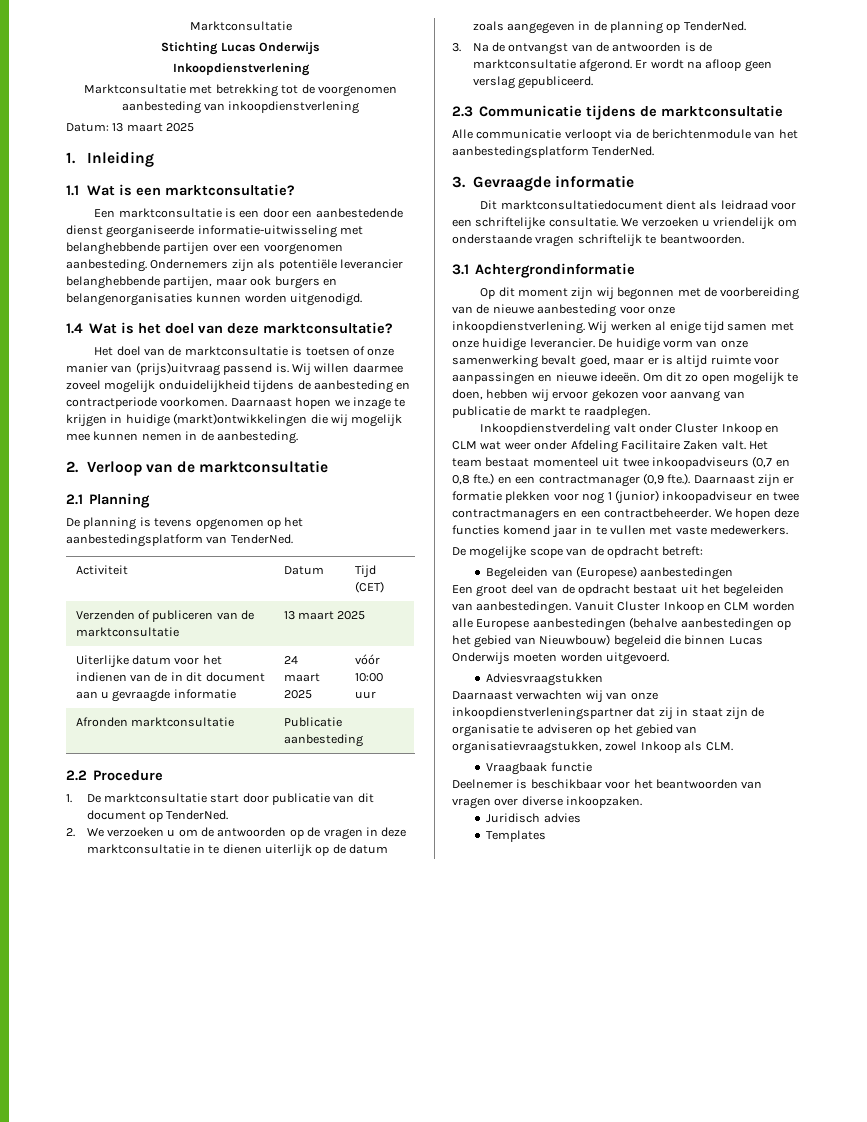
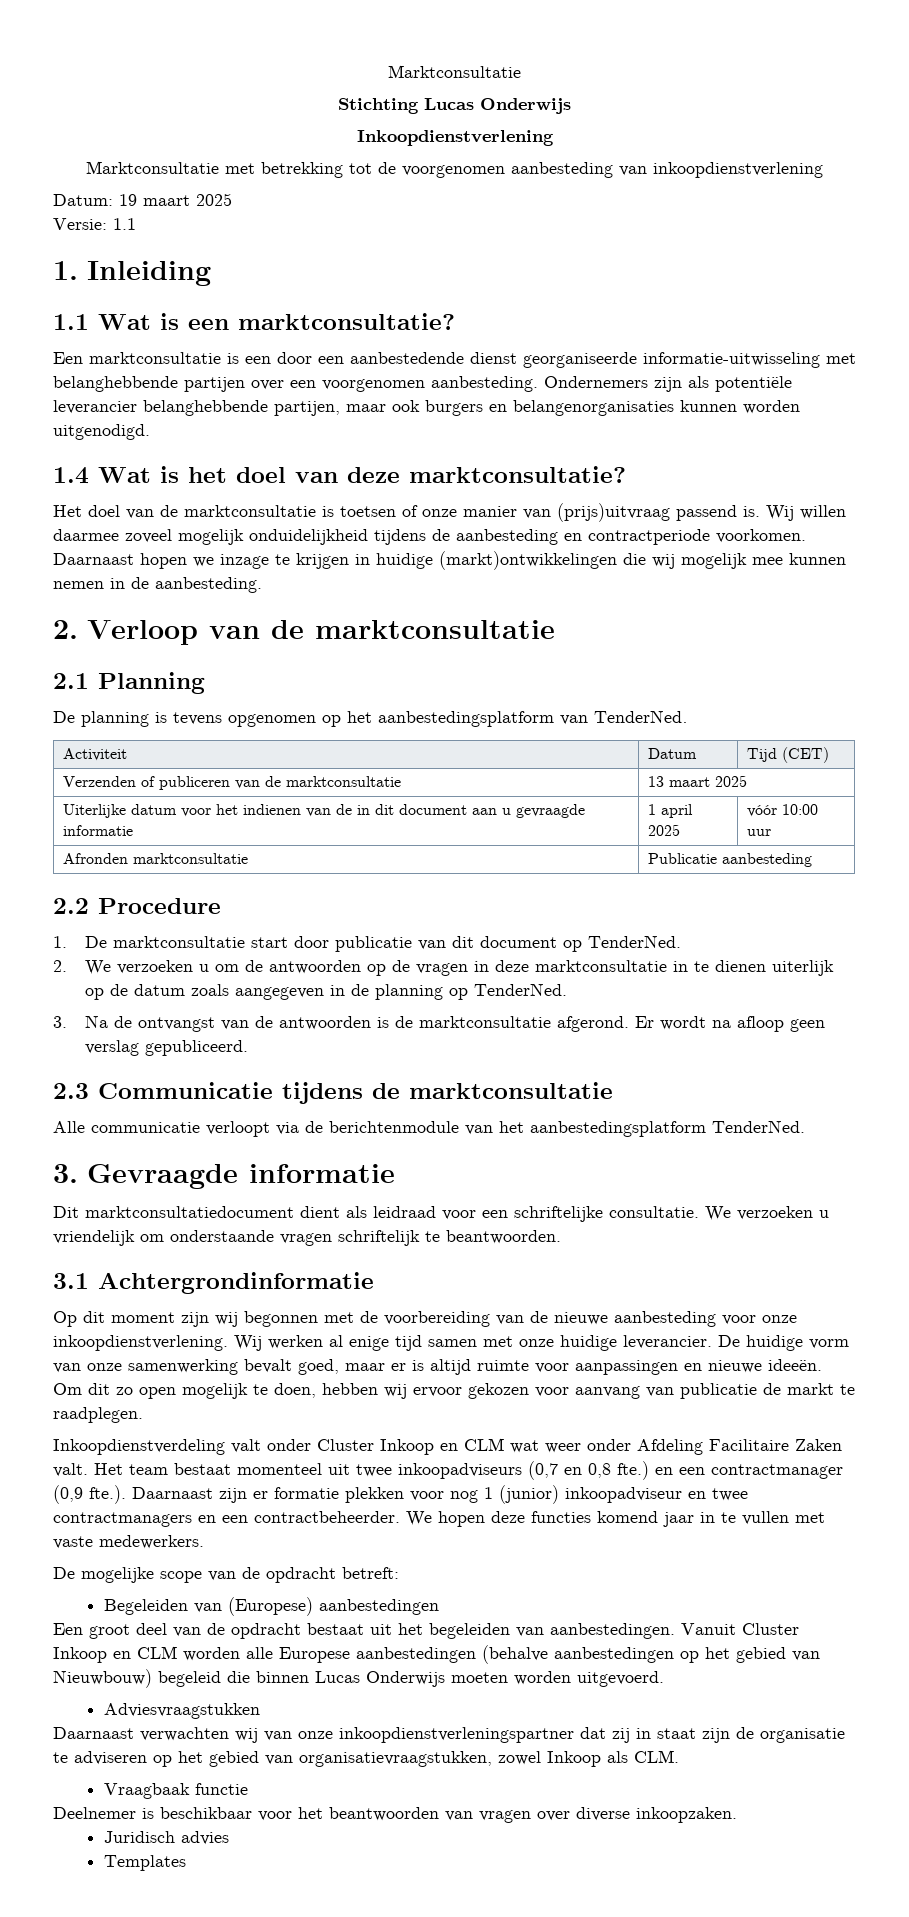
[112,123,195,132] 13 maart 2025 -> [119,193,232,206] [53,218,136,230] 19 maart 2025 // Versie: 1.1
[283,656,298,664] [283,673,320,682] 24 maart -> [647,804,693,818] 1 april

